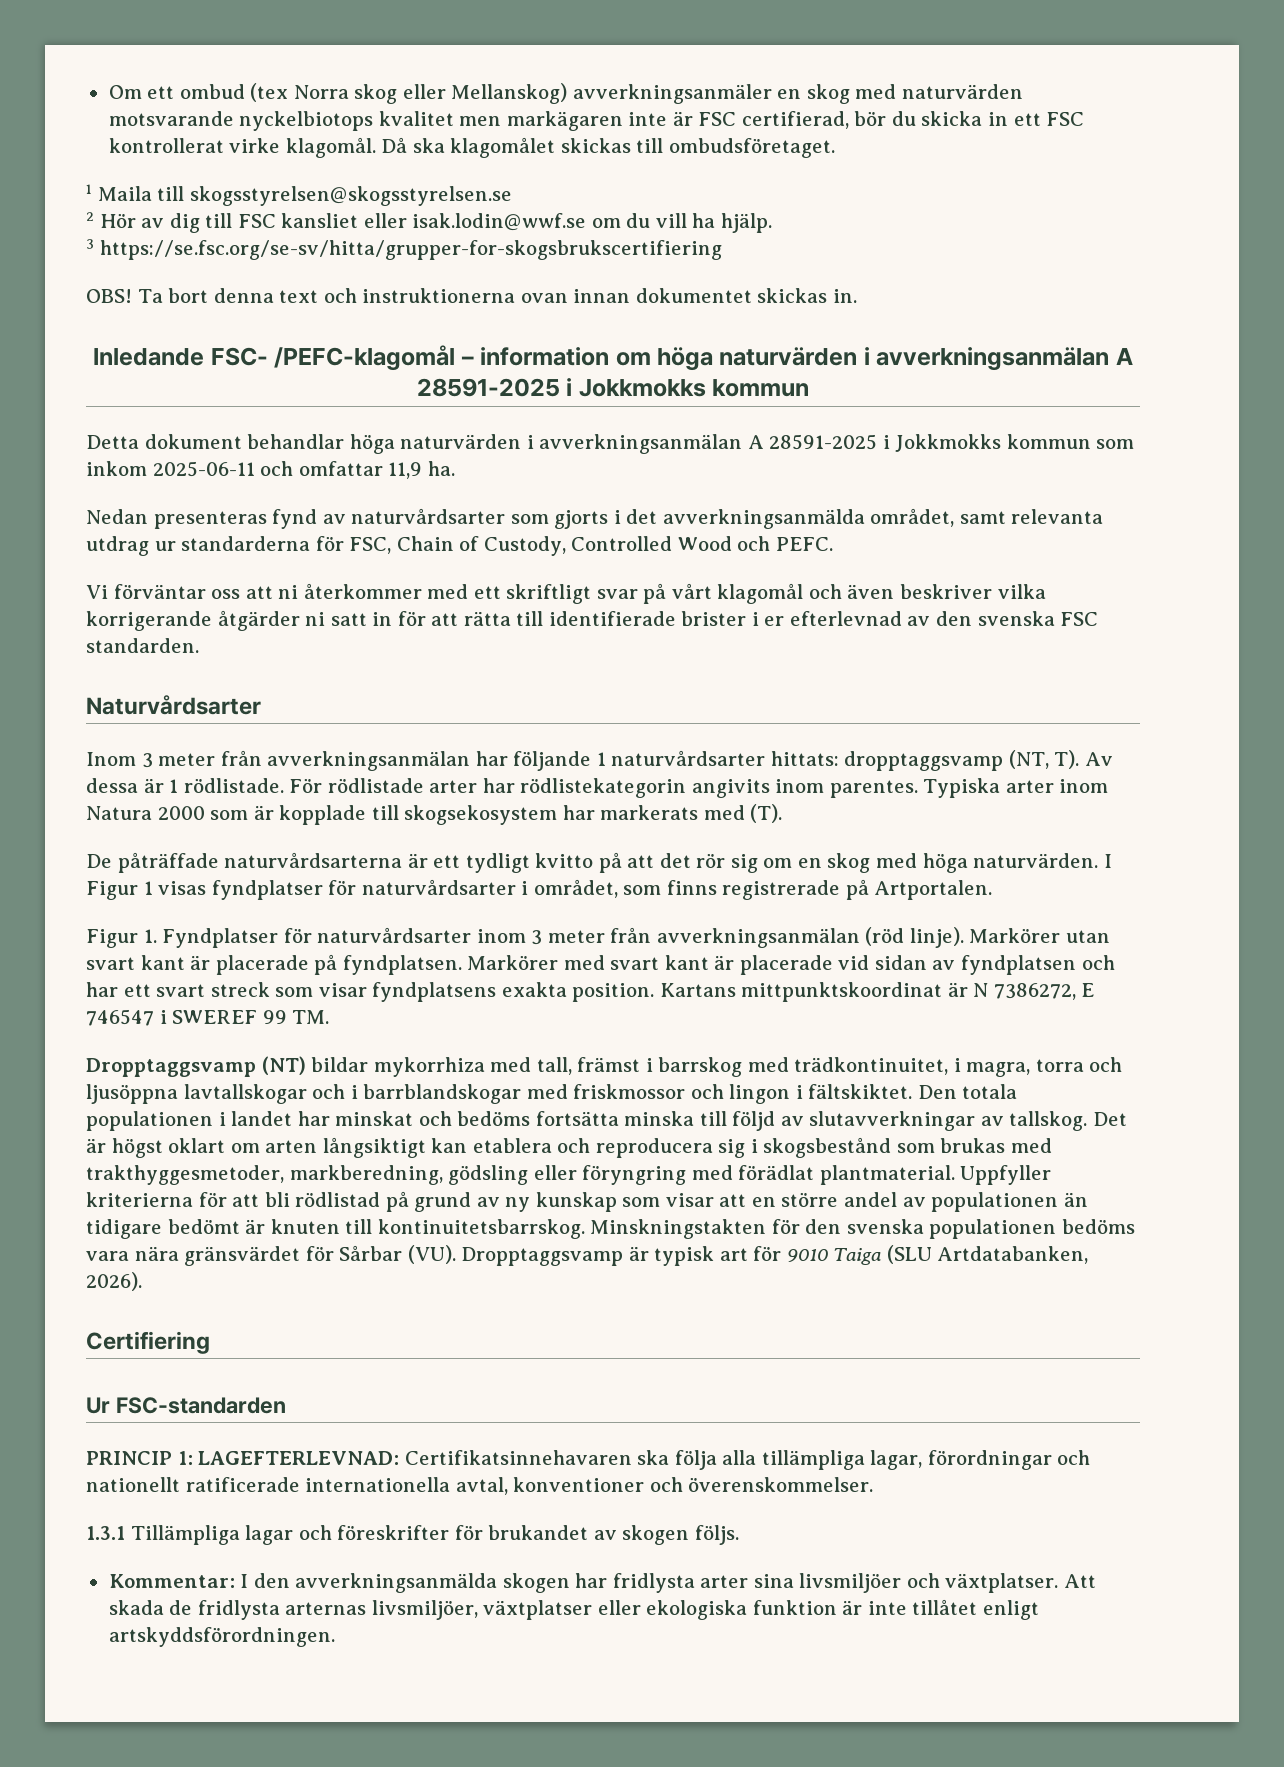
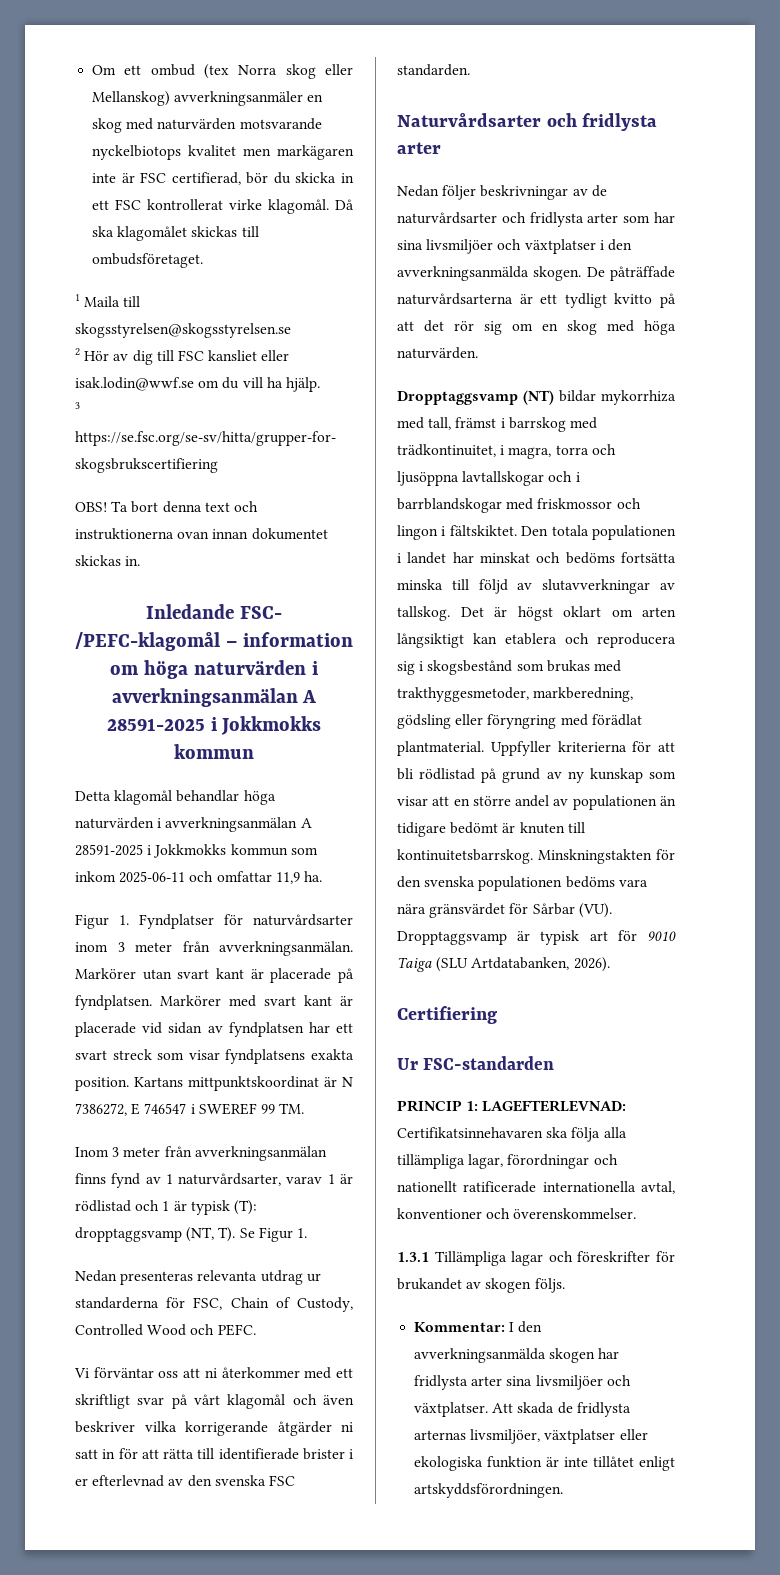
[144,434,242,449] dokument -> [114,790,173,805] klagomål
[86,508,1006,529] Nedan presenteras fynd av naturvårdsarter som gjorts i det avverkningsanmälda området, samt -> [75,914,353,929] [75,941,353,956] [75,968,354,983] [75,995,353,1010] [75,1022,353,1037] [75,1049,354,1064] [75,1076,353,1091] [75,1103,305,1116] [75,1146,327,1161] [75,1173,353,1188] [75,1200,257,1215] [75,1227,307,1242] [75,1270,194,1285] Figur 1. Fyndplatser för naturvårdsarter inom 3 meter från avverkningsanmälan. Markörer utan svart kant är placerade på fyndplatsen. Markörer med svart kant är placerade vid sidan av fyndplatsen har ett svart streck som visar fyndplatsens exakta position. Kartans mittpunktskoordinat är N 7386272, E 746547 i SWEREF 99 TM. // Inom 3 meter från avverkningsanmälan finns fynd av 1 naturvårdsarter, varav 1 är rödlistad och 1 är typisk (T): dropptaggsvamp (NT, T). Se Figur 1. // Nedan presenteras
[86,750,1113,771] [86,778,1109,798] [86,804,783,825] // Inom 3 meter från avverkningsanmälan har följande 1 naturvårdsarter hittats: dropptaggsvamp (NT, T). Av dessa är 1 rödlistade. För rödlistade arter har rödlistekategorin angivits inom parentes. Typiska arter inom Natura 2000 som är kopplade till skogsekosystem har markerats med (T). // -> [546,113,658,131] [397,142,441,154] [397,185,607,200] [397,212,675,227] [397,239,632,254] [397,266,582,281] och fridlysta arter // Nedan följer beskrivningar av de naturvårdsarter och fridlysta arter som har sina livsmiljöer och växtplatser i den avverkningsanmälda skogen.
[1103,854,1112,868] [86,879,993,900] [86,927,1110,948] [86,954,1115,975] [86,982,1095,1002] [86,1009,330,1026] I Figur 1 visas fyndplatser för naturvårdsarter i området, som finns registrerade på Artportalen. // Figur 1. Fyndplatser för naturvårdsarter inom 3 meter från avverkningsanmälan (röd linje). Markörer utan svart kant är placerade på fyndplatsen. Markörer med svart kant är placerade vid sidan av fyndplatsen och har ett svart streck som visar fyndplatsens exakta position. Kartans mittpunktskoordinat är N 7386272, E 746547 i SWEREF 99 TM. -> (478, 353) none

